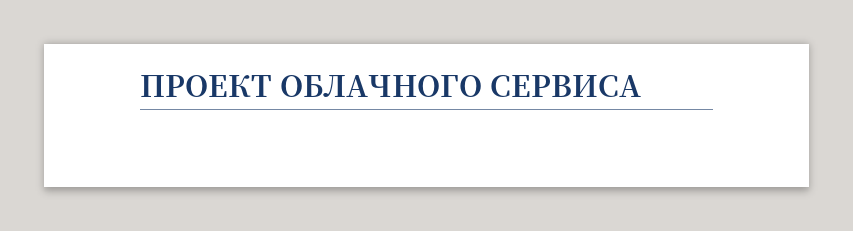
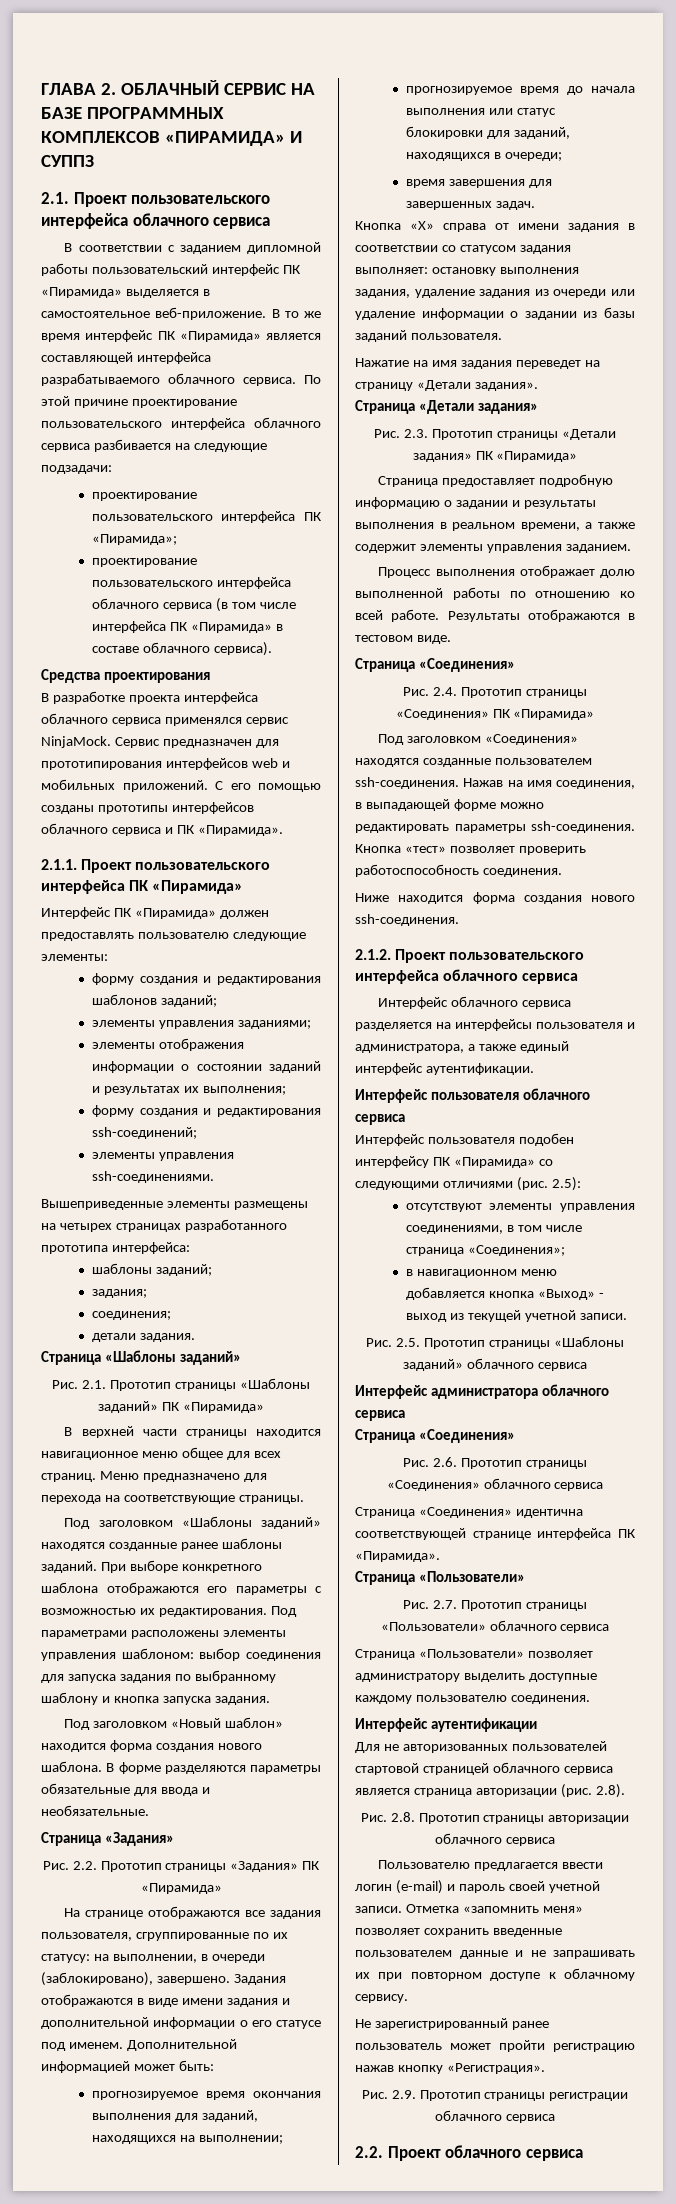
[140,75,641,97] ПРОЕКТ ОБЛАЧНОГО СЕРВИСА -> [41,80,315,95] [41,107,224,119] [41,131,302,146] [41,155,94,167] [41,192,271,207] [41,213,271,229] [64,242,321,254] [41,263,301,276] [41,287,210,298] [41,307,321,320] [41,330,321,342] [41,352,211,364] [41,373,321,386] [41,396,237,408] [41,417,321,430] [41,439,267,452] [41,465,112,474] [91,492,197,501] [91,511,322,523] [91,534,177,545] [91,558,197,567] [91,577,291,589] [91,598,296,612] [91,621,283,633] [91,642,272,656] [41,669,210,683] [41,691,258,704] [41,713,289,726] [41,736,279,748] [41,758,290,770] [41,779,321,792] [41,802,254,814] [41,823,283,836] [41,859,271,873] [41,880,244,894] [41,907,269,919] [41,932,306,941] [41,954,108,961] [91,973,321,985] [91,994,217,1007] [91,1020,311,1029] [91,1038,244,1051] [91,1061,321,1073] [91,1086,286,1095] [91,1105,321,1117] [91,1127,197,1139] [91,1152,234,1161] [91,1171,214,1183] [41,1199,308,1210] [41,1219,287,1232] [41,1242,190,1254] [91,1263,212,1276] [91,1289,147,1298] [91,1311,171,1320] [91,1333,195,1342] [41,1350,241,1365] [52,1378,310,1391] [98,1401,264,1413] [64,1426,321,1438] [41,1447,281,1460] [41,1471,267,1482] [41,1495,304,1504] [64,1516,321,1529] [41,1538,282,1551] [41,1560,262,1573] [41,1582,322,1595] [41,1606,297,1617] [41,1630,286,1639] [41,1648,321,1661] [41,1670,276,1683] [41,1692,270,1705] [64,1717,284,1730] [41,1740,262,1752] [41,1761,321,1774] [41,1783,210,1796] [41,1805,149,1816] [41,1832,174,1846] [42,1861,321,1872] [140,1883,222,1894] [64,1906,321,1919] [41,1932,288,1941] [41,1954,265,1963] [41,1972,286,1986] [41,1994,290,2007] [41,2017,321,2029] [41,2039,237,2051] [41,2060,214,2073] [91,2091,321,2100] [91,2110,258,2122] [91,2135,283,2144] [405,86,635,95] [405,108,556,117] [405,126,570,139] [405,152,562,161] [405,179,552,188] [405,201,535,210] [355,221,635,232] [355,245,571,254] [355,267,579,276] [355,289,635,298] [355,307,635,320] [355,330,502,342] [355,358,600,369] [355,380,538,391] [355,400,538,414] [374,429,616,440] [412,451,578,462] [378,474,614,487] [355,497,596,509] [355,522,635,531] [355,544,631,553] [378,565,635,578] [355,587,635,600] [355,609,635,622] [355,635,451,644] [355,658,515,672] [403,687,587,698] [395,709,595,720] [378,734,579,745] [355,758,592,767] [355,777,635,789] [355,799,544,811] [355,821,635,833] [355,844,586,855] [355,864,562,877] [355,892,635,904] [355,914,459,926] [355,949,585,963] [355,969,579,984] [378,996,572,1009] [355,1019,635,1031] [355,1041,569,1053] [355,1063,534,1075] [355,1088,590,1103] [355,1114,405,1125] [355,1133,574,1146] [355,1156,553,1168] [355,1177,581,1191] [405,1203,635,1212] [405,1225,582,1234] [405,1245,565,1256] [405,1269,557,1278] [405,1287,604,1300] [405,1310,627,1322] [366,1336,624,1349] [403,1358,587,1371] [355,1384,609,1399] [355,1410,405,1421] [355,1429,515,1443] [403,1457,587,1469] [386,1478,604,1491] [355,1507,583,1518] [355,1528,636,1540] [355,1551,440,1562] [355,1571,525,1585] [403,1600,587,1611] [380,1620,610,1633] [355,1649,593,1660] [355,1673,597,1682] [355,1695,590,1704] [355,1718,537,1732] [355,1741,607,1753] [355,1762,613,1775] [355,1784,625,1798] [360,1812,630,1824] [435,1833,555,1846] [378,1860,604,1871] [355,1880,600,1894] [355,1904,583,1913] [355,1928,562,1937] [355,1950,635,1959] [355,1968,635,1981] [355,1994,408,2003] [355,2018,549,2030] [355,2040,635,2052] [355,2063,545,2074] [361,2090,629,2101] [435,2110,555,2123] [355,2145,583,2161] ГЛАВА 2. ОБЛАЧНЫЙ СЕРВИС НА БАЗЕ ПРОГРАММНЫХ КОМПЛЕКСОВ «ПИРАМИДА» И СУППЗ // 2.1. Проект пользовательского интерфейса облачного сервиса // В соответствии с заданием дипломной работы пользовательский интерфейс ПК «Пирамида» выделяется в самостоятельное веб-приложение. В то же время интерфейс ПК «Пирамида» является составляющей интерфейса разрабатываемого облачного сервиса. По этой причине проектирование пользовательского интерфейса облачного сервиса разбивается на следующие подзадачи: // проектирование пользовательского интерфейса ПК «Пирамида»; // проектирование пользовательского интерфейса облачного сервиса (в том числе интерфейса ПК «Пирамида» в составе облачного сервиса). // Средства проектирования // В разработке проекта интерфейса облачного сервиса применялся сервис NinjaMock. Сервис предназначен для прототипирования интерфейсов web и мобильных приложений. С его помощью созданы прототипы интерфейсов облачного сервиса и ПК «Пирамида». // 2.1.1. Проект пользовательского интерфейса ПК «Пирамида» // Интерфейс ПК «Пирамида» должен предоставлять пользователю следующие элементы: // форму создания и редактирования шаблонов заданий; // элементы управления заданиями; // элементы отображения информации о состоянии заданий и результатах их выполнения; // форму создания и редактирования ssh-соединений; // элементы управления ssh-соединениями. // Вышеприведенные элементы размещены на четырех страницах разработанного прототипа интерфейса: // шаблоны заданий; // задания; // соединения; // детали задания. // Страница «Шаблоны заданий» // Рис. 2.1. Прототип страницы «Шаблоны заданий» ПК «Пирамида» // В верхней части страницы находится навигационное меню общее для всех страниц. Меню предназначено для перехода на соответствующие страницы. // Под заголовком «Шаблоны заданий» находятся созданные ранее шаблоны заданий. При выборе конкретного шаблона отображаются его параметры с возможностью их редактирования. Под параметрами расположены элементы управления шаблоном: выбор соединения для запуска задания по выбранному шаблону и кнопка запуска задания. // Под заголовком «Новый шаблон» находится форма создания нового шаблона. В форме разделяются параметры обязательные для ввода и необязательные. // Страница «Задания» // Рис. 2.2. Прототип страницы «Задания» ПК «Пирамида» // На странице отображаются все задания пользователя, сгруппированные по их статусу: на выполнении, в очереди (заблокировано), завершено. Задания отображаются в виде имени задания и дополнительной информации о его статусе под именем. Дополнительной информацией может быть: // прогнозируемое время окончания выполнения для заданий, находящихся на выполнении; // прогнозируемое время до начала выполнения или статус блокировки для заданий, находящихся в очереди; // время завершения для завершенных задач. // Кнопка «Х» справа от имени задания в соответствии со статусом задания выполняет: остановку выполнения задания, удаление задания из очереди или удаление информации о задании из базы заданий пользователя. // Нажатие на имя задания переведет на страницу «Детали задания». // Страница «Детали задания» // Рис. 2.3. Прототип страницы «Детали задания» ПК «Пирамида» // Страница предоставляет подробную информацию о задании и результаты выполнения в реальном времени, а также содержит элементы управления заданием. // Процесс выполнения отображает долю выполненной работы по отношению ко всей работе. Результаты отображаются в тестовом виде. // Страница «Соединения» // Рис. 2.4. Прототип страницы «Соединения» ПК «Пирамида» // Под заголовком «Соединения» находятся созданные пользователем ssh-соединения. Нажав на имя соединения, в выпадающей форме можно редактировать параметры ssh-соединения. Кнопка «тест» позволяет проверить работоспособность соединения. // Ниже находится форма создания нового ssh-соединения. // 2.1.2. Проект пользовательского интерфейса облачного сервиса // Интерфейс облачного сервиса разделяется на интерфейсы пользователя и администратора, а также единый интерфейс аутентификации. // Интерфейс пользователя облачного сервиса // Интерфейс пользователя подобен интерфейсу ПК «Пирамида» со следующими отличиями (рис. 2.5): // отсутствуют элементы управления соединениями, в том числе страница «Соединения»; // в навигационном меню добавляется кнопка «Выход» - выход из текущей учетной записи. // Рис. 2.5. Прототип страницы «Шаблоны заданий» облачного сервиса // Интерфейс администратора облачного сервиса // Страница «Соединения» // Рис. 2.6. Прототип страницы «Соединения» облачного сервиса // Страница «Соединения» идентична соответствующей странице интерфейса ПК «Пирамида». // Страница «Пользователи» // Рис. 2.7. Прототип страницы «Пользователи» облачного сервиса // Страница «Пользователи» позволяет администратору выделить доступные каждому пользователю соединения. // Интерфейс аутентификации // Для не авторизованных пользователей стартовой страницей облачного сервиса является страница авторизации (рис. 2.8). // Рис. 2.8. Прототип страницы авторизации облачного сервиса // Пользователю предлагается ввести логин (e-mail) и пароль своей учетной записи. Отметка «запомнить меня» позволяет сохранить введенные пользователем данные и не запрашивать их при повторном доступе к облачному сервису. // Не зарегистрированный ранее пользователь может пройти регистрацию нажав кнопку «Регистрация». // Рис. 2.9. Прототип страницы регистрации облачного сервиса // 2.2. Проект облачного сервиса

